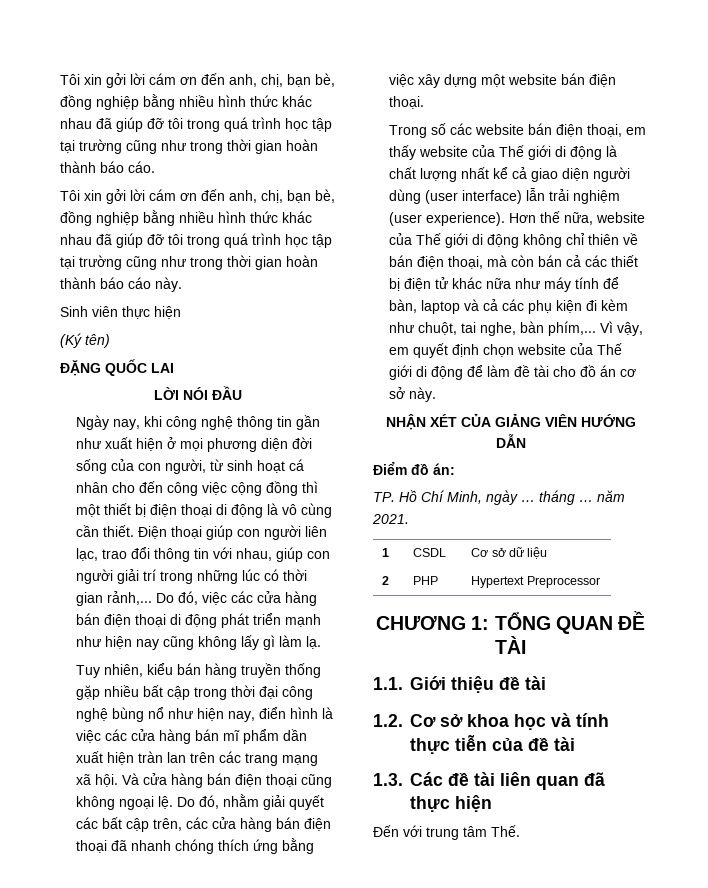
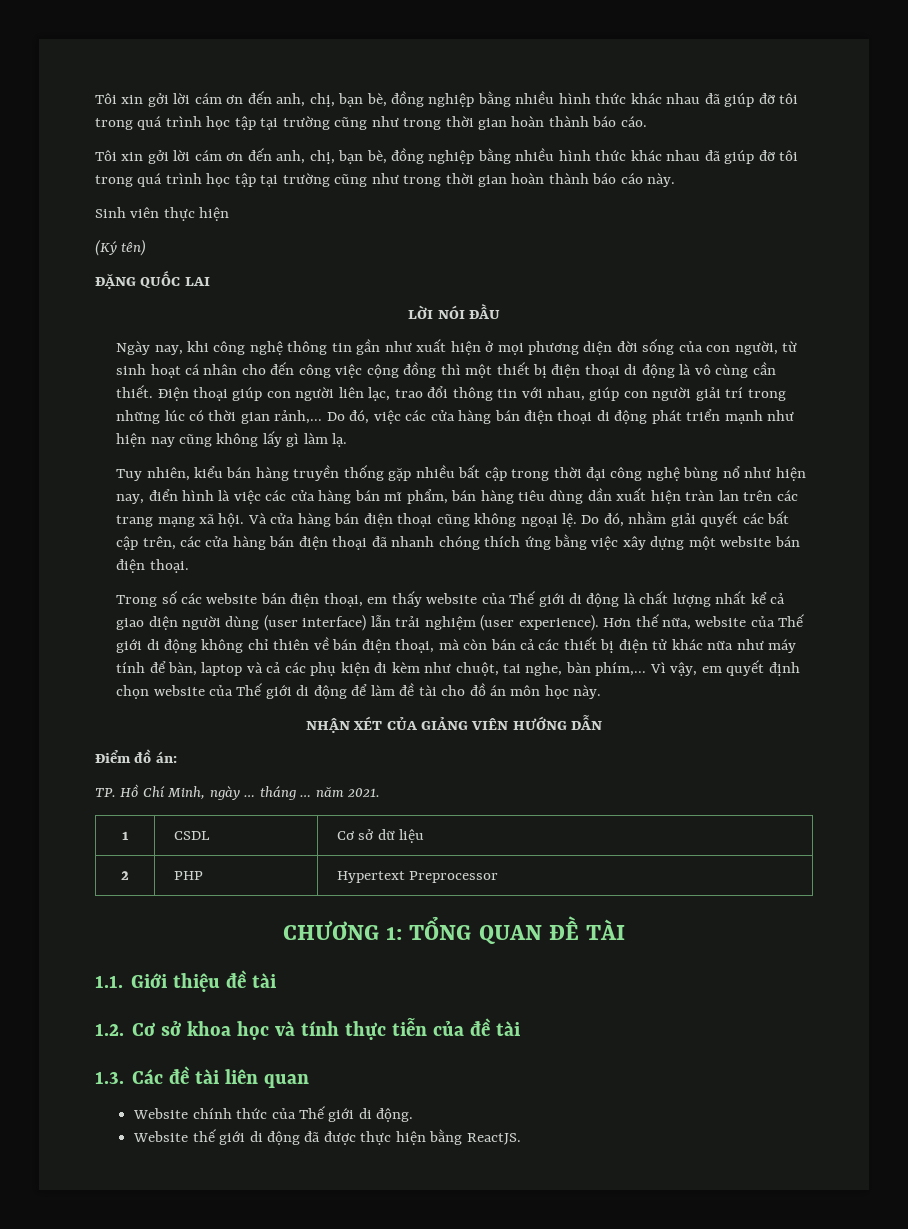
[243,729,280,744] phẩm -> [406,489,584,504] phẩm, bán hàng tiêu dùng
[620,369,637,377] [389,387,406,399] cơ sở -> [510,685,569,699] môn học
[584,772,605,786] [410,795,492,812] [373,825,520,840] đã thực hiện // Đến với trung tâm Thế. -> [133,1106,414,1122] [133,1129,521,1145] // Website chính thức của Thế giới di động. // Website thế giới di động đã được thực hiện bằng ReactJS.

